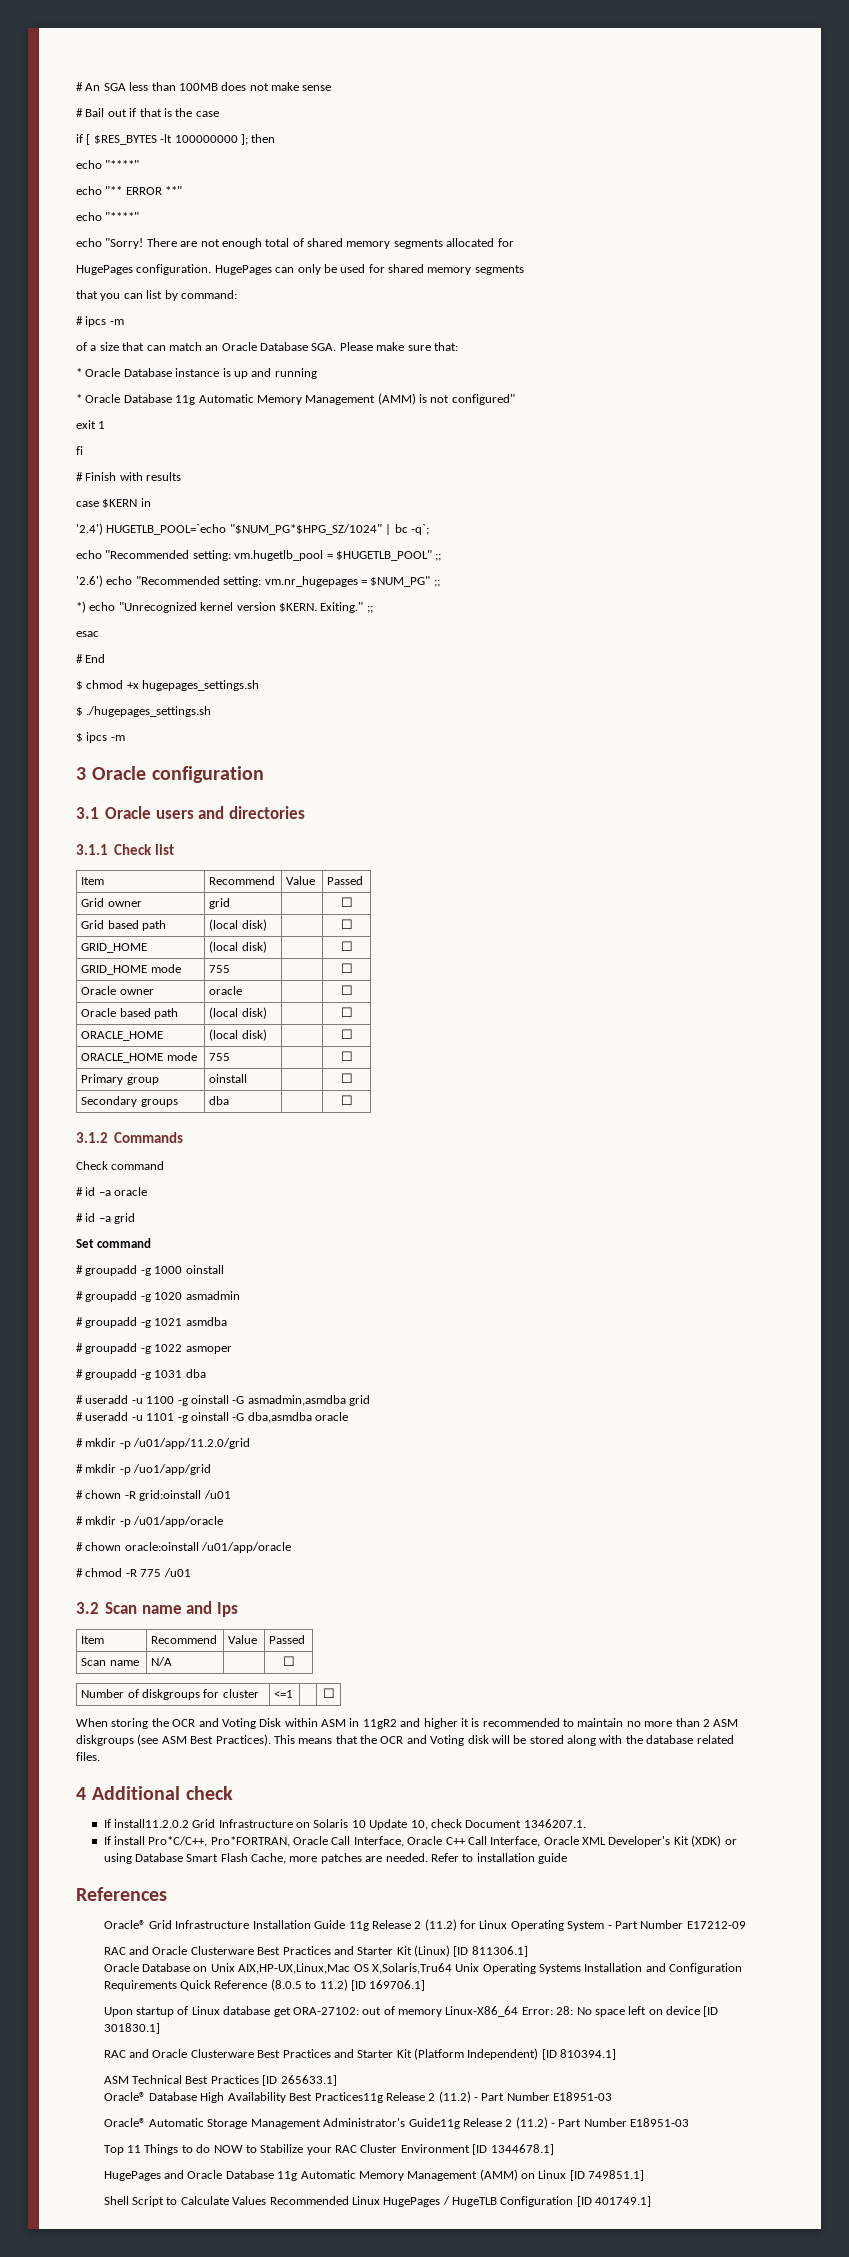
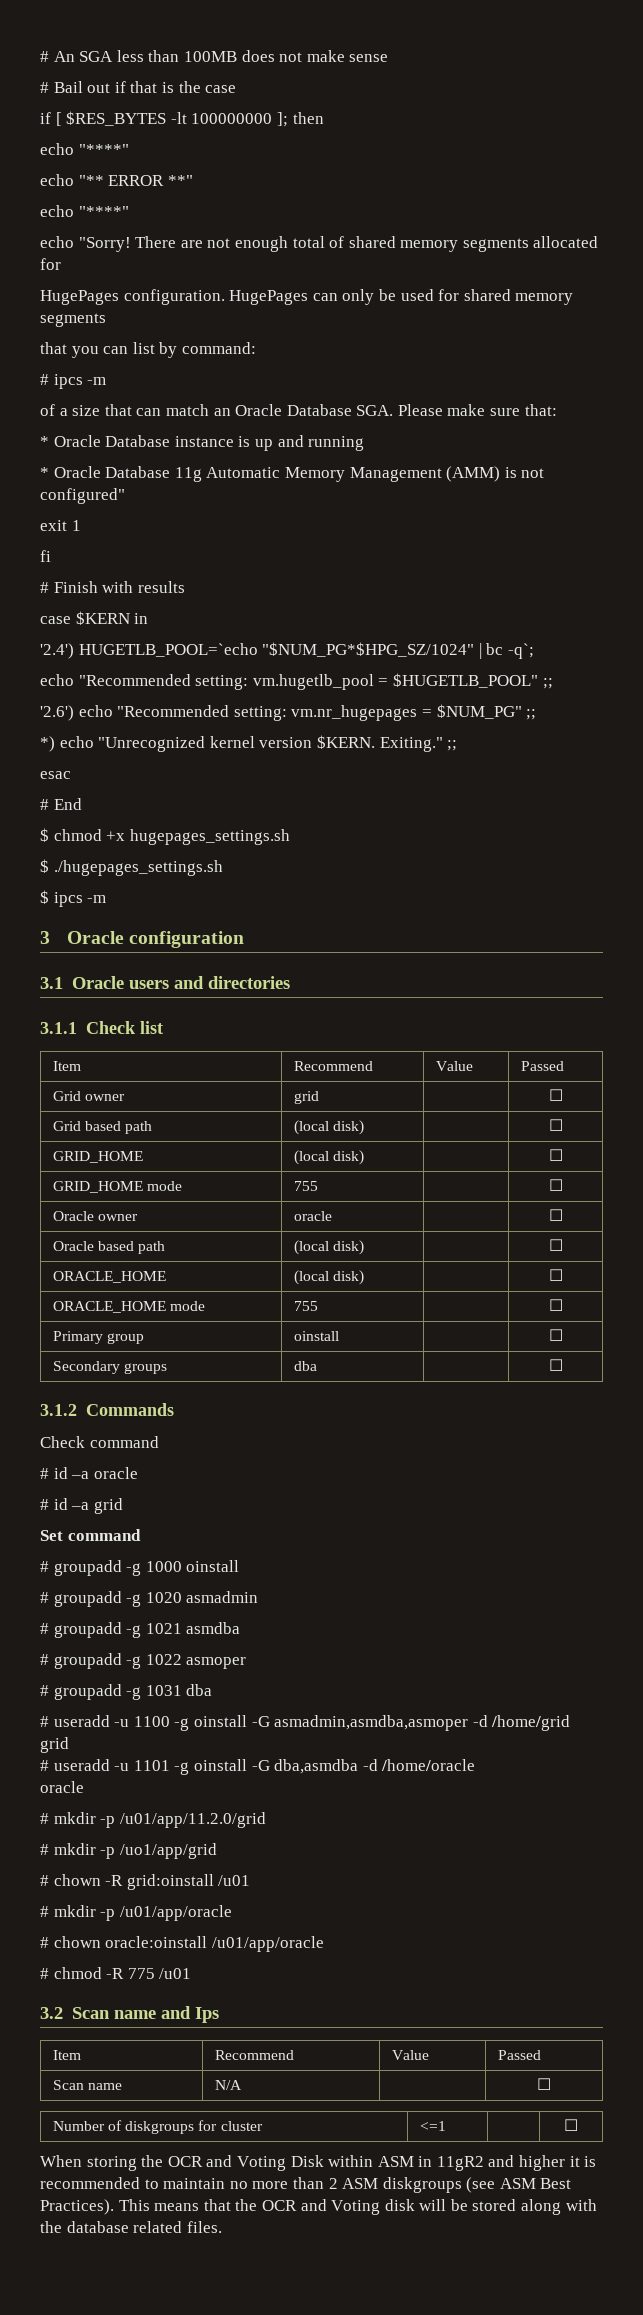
[247,1395,346,1406] asmadmin,asmdba -> [274,1715,571,1731] asmadmin,asmdba,asmoper -d /home/grid
(312, 1417) none -> [362,1759,476,1771] -d /home/oracle //
[76,1786,233,1800] [103,1819,586,1830] [103,1835,737,1847] [103,1853,568,1864] [76,1887,167,1901] [103,1919,746,1931] [103,1945,528,1957] [103,1963,743,1974] [103,1979,426,1991] [103,2006,719,2017] [103,2023,160,2034] [103,2048,617,2060] [103,2075,337,2086] [103,2091,613,2103] [103,2117,690,2129] [103,2144,554,2155] [103,2169,645,2181] [103,2196,652,2207] // 4 Additional check // If install11.2.0.2 Grid Infrastructure on Solaris 10 Update 10, check Document 1346207.1. // If install Pro*C/C++, Pro*FORTRAN, Oracle Call Interface, Oracle C++ Call Interface, Oracle XML Developer's Kit (XDK) or using Database Smart Flash Cache, more patches are needed. Refer to installation guide // References // Oracle® Grid Infrastructure Installation Guide 11g Release 2 (11.2) for Linux Operating System - Part Number E17212-09 // RAC and Oracle Clusterware Best Practices and Starter Kit (Linux) [ID 811306.1] // Oracle Database on Unix AIX,HP-UX,Linux,Mac OS X,Solaris,Tru64 Unix Operating Systems Installation and Configuration Requirements Quick Reference (8.0.5 to 11.2) [ID 169706.1] // Upon startup of Linux database get ORA-27102: out of memory Linux-X86_64 Error: 28: No space left on device [ID 301830.1] // RAC and Oracle Clusterware Best Practices and Starter Kit (Platform Independent) [ID 810394.1] // ASM Technical Best Practices [ID 265633.1] // Oracle® Database High Availability Best Practices11g Release 2 (11.2) - Part Number E18951-03 // Oracle® Automatic Storage Management Administrator's Guide11g Release 2 (11.2) - Part Number E18951-03 // Top 11 Things to do NOW to Stabilize your RAC Cluster Environment [ID 1344678.1] // HugePages and Oracle Database 11g Automatic Memory Management (AMM) on Linux [ID 749851.1] // Shell Script to Calculate Values Recommended Linux HugePages / HugeTLB Configuration [ID 401749.1] -> (222, 2227) none

